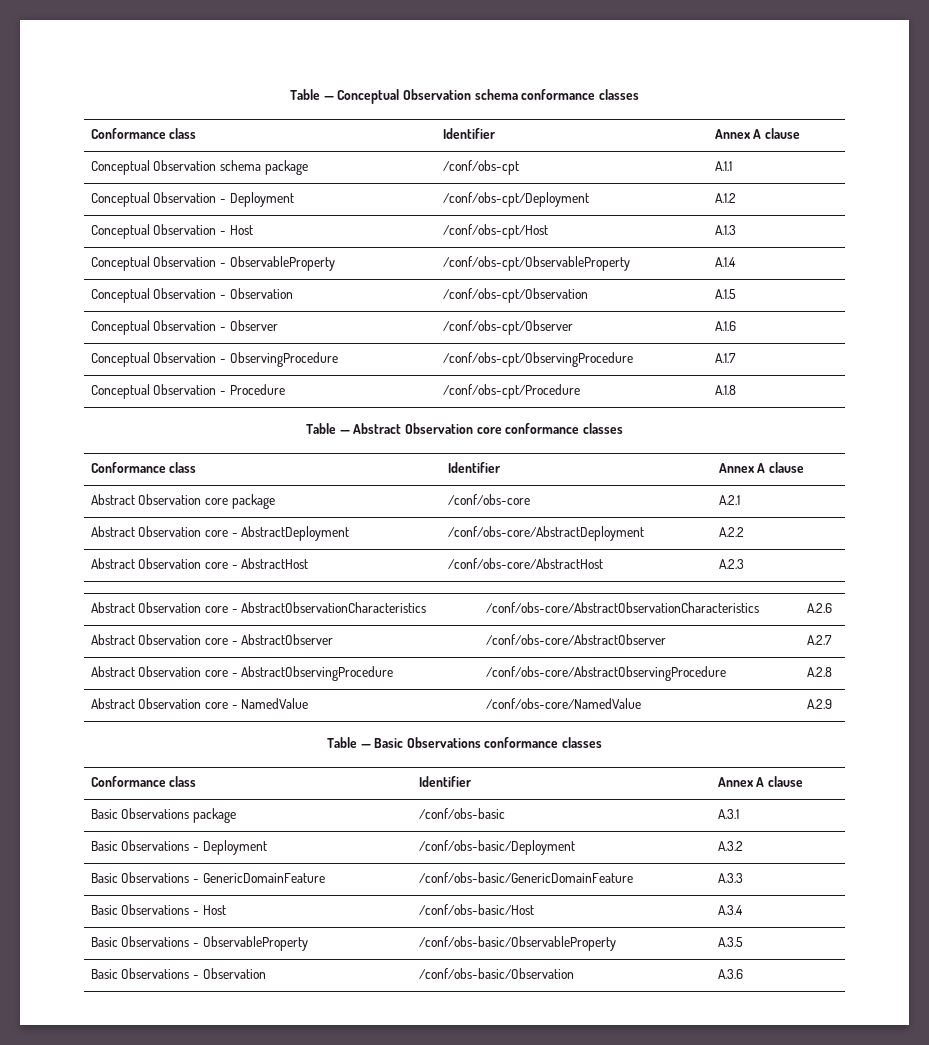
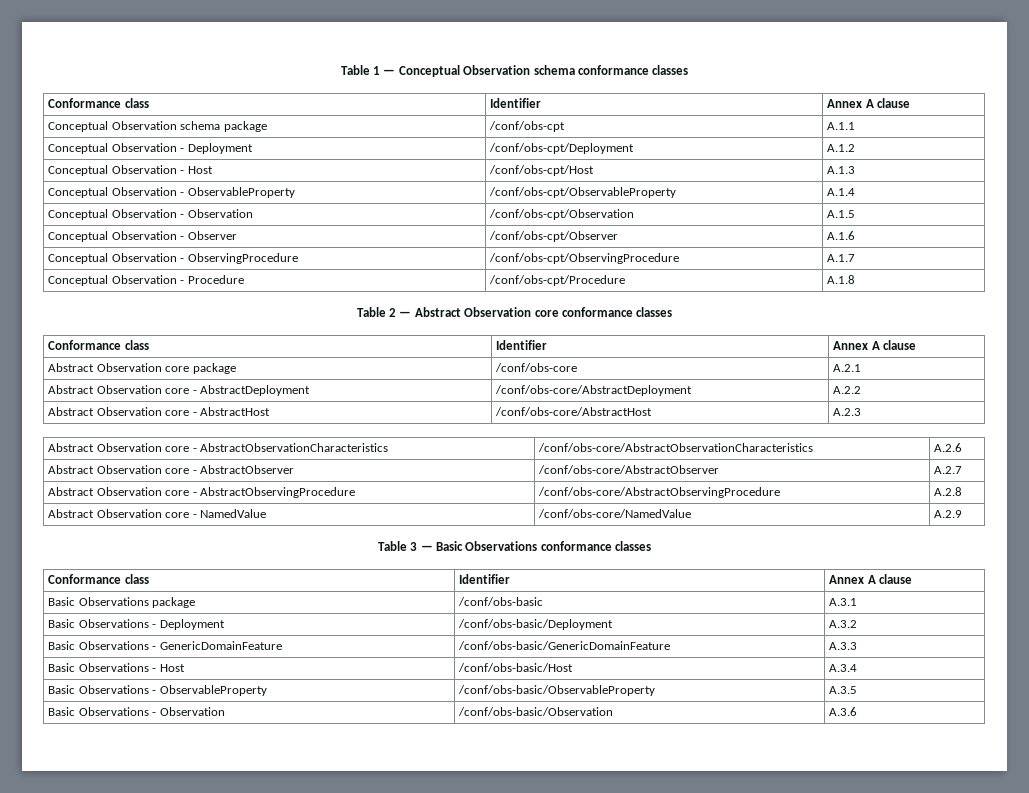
[290,89,321,100] Table -> [340,65,381,75] Table 1
(337, 428) none -> [389,308,397,317] 2
(357, 742) none -> [410,542,418,551] 3

